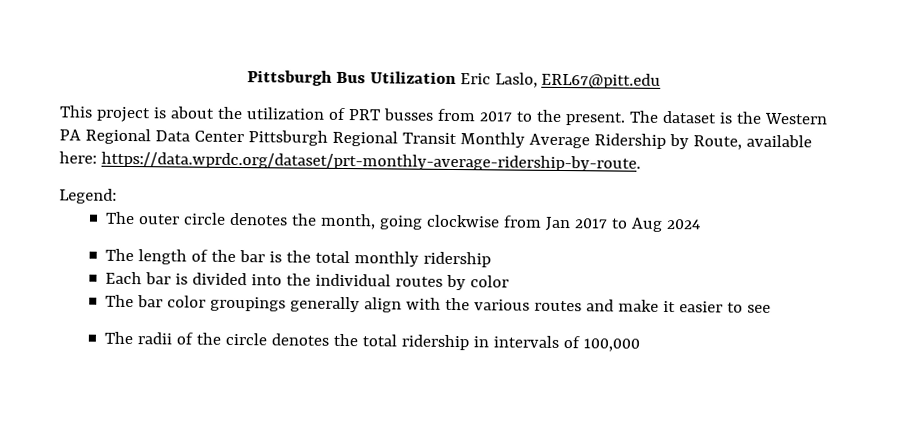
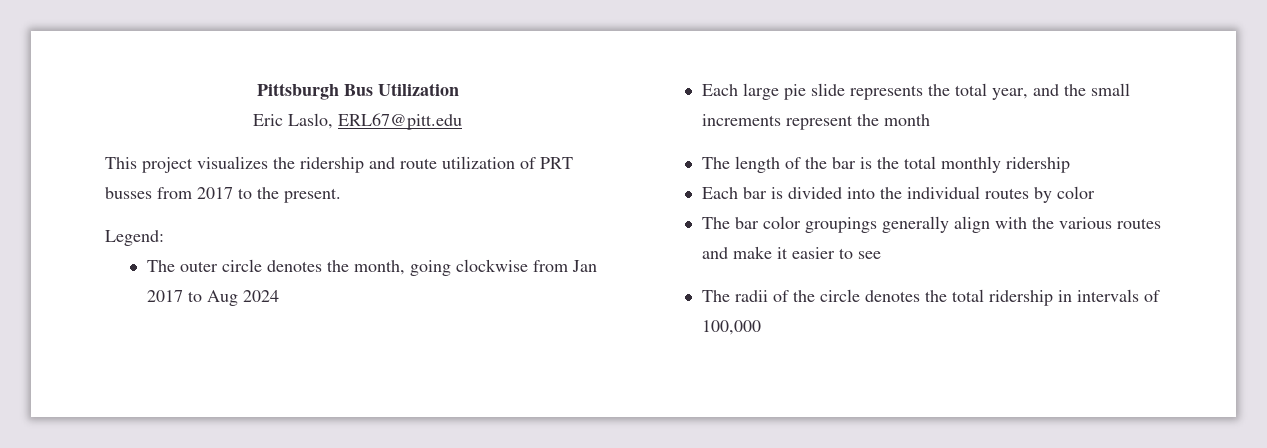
(457, 78) none -> (459, 89) //
[152,106,243,120] is about the -> [197,156,437,173] visualizes the ridership and route
[628,110,828,125] [59,128,812,150] [59,151,641,172] The dataset is the Western PA Regional Data Center Pittsburgh Regional Transit Monthly Average Ridership by Route, available here: https://data.wprdc.org/dataset/prt-monthly-average-ridership-by-route. -> (341, 195) none
(702, 224) none -> [701,83,1130,100] [701,114,930,130] // Each large pie slide represents the total year, and the small increments represent the month

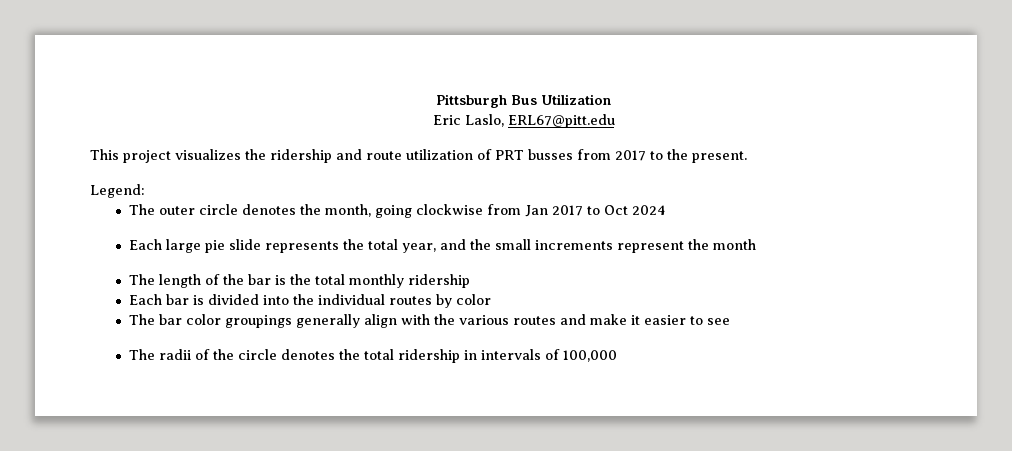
[206,290,238,306] Aug -> [603,205,628,215] Oct

